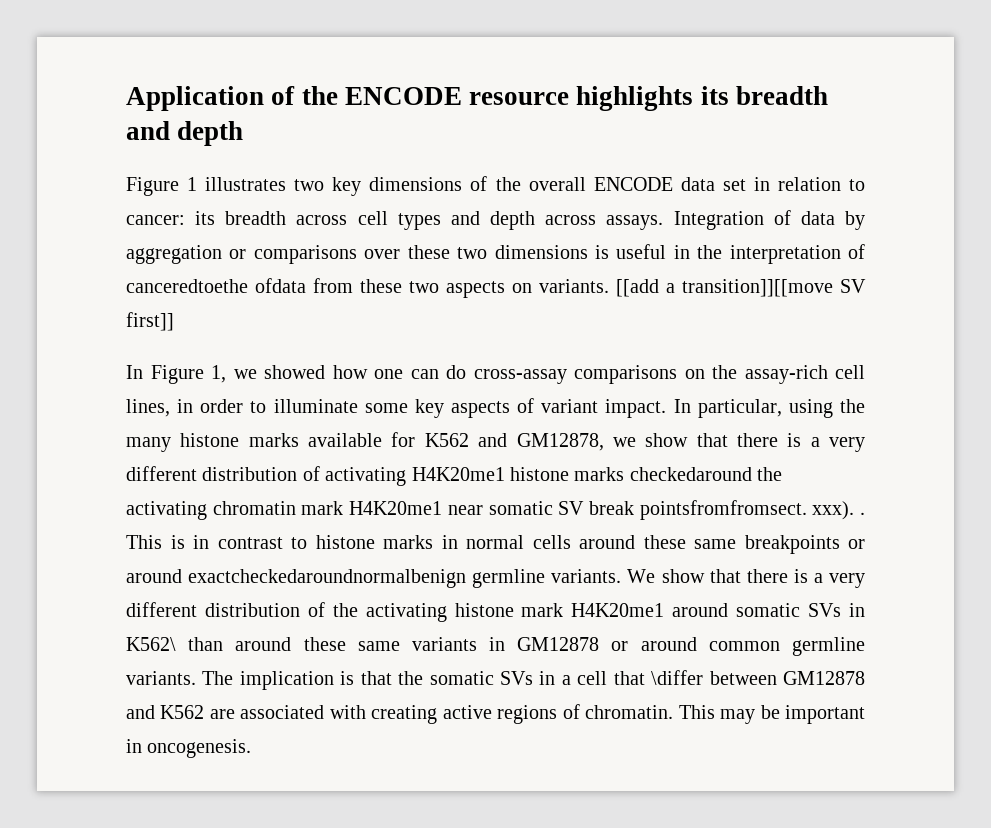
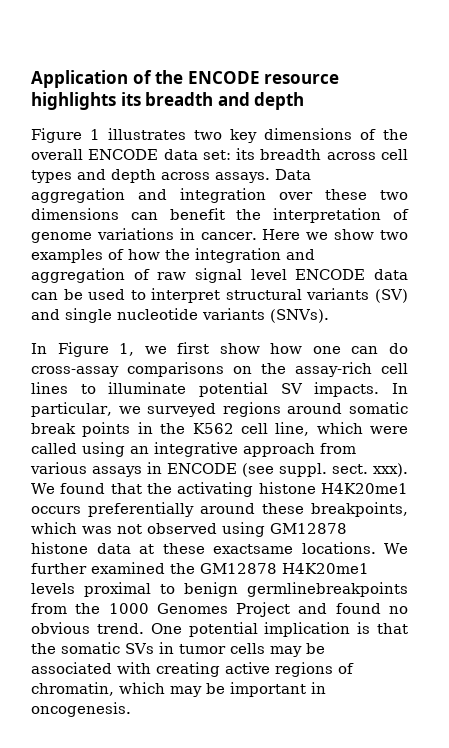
[722,177,865,191] [126,215,185,225] set in relation to cancer: -> [202,150,231,160] set:
[673,210,865,230] [126,244,865,264] [126,278,866,298] [126,312,174,331] Integration of data by aggregation or comparisons over these two dimensions is useful in the interpretation of canceredtoethe ofdata from these two aspects on variants. [[add a transition]][[move SV first]] -> [275,169,311,180] [31,188,408,203] [31,208,410,223] [31,228,408,243] [31,248,315,263] [31,268,408,283] [31,288,408,303] [31,308,329,323] Data aggregation and integration over these two dimensions can benefit the interpretation of genome variations in cancer. Here we show two examples of how the integration and aggregation of raw signal level ENCODE data can be used to interpret structural variants (SV) and single nucleotide variants (SNVs).
[264,365,325,379] showed -> [177,342,260,354] first show
[126,398,865,418] [126,432,865,452] [126,466,783,486] [126,500,865,520] [126,535,865,554] [126,569,866,588] [126,602,865,622] [126,637,865,656] [126,671,234,685] lines, in order to illuminate some key aspects of variant impact. In particular, using the many histone marks available for K562 and GM12878, we show that there is a very different distribution of activating H4K20me1 histone marks checkedaround the activating chromatin mark H4K20me1 near somatic SV break pointsfromfromsect. xxx). . This is in contrast to histone marks in normal cells around these same breakpoints or around exactcheckedaroundnormalbenign germline variants. We show that there is a very different distribution of the activating histone mark H4K20me1 around somatic SVs in K562\ than around these same variants in GM12878 or around common germline variants. The -> [31,382,408,397] [31,402,408,417] [31,422,408,437] [31,442,356,457] [30,462,408,477] [31,482,408,497] [31,502,408,517] [31,522,347,537] [31,542,409,554] [31,562,369,574] [31,582,408,597] [31,602,408,617] [31,622,258,637] lines to illuminate potential SV impacts. In particular, we surveyed regions around somatic break points in the K562 cell line, which were called using an integrative approach from various assays in ENCODE (see suppl. sect. xxx). We found that the activating histone H4K20me1 occurs preferentially around these breakpoints, which was not observed using GM12878 histone data at these exactsame locations. We further examined the GM12878 H4K20me1 levels proximal to benign germlinebreakpoints from the 1000 Genomes Project and found no obvious trend. One potential
[561,670,866,685] [126,705,235,719] a cell that \differ between GM12878 and K562 are -> [179,643,325,657] tumor cells may be
[585,705,715,719] chromatin. This -> [31,682,165,696] chromatin, which

